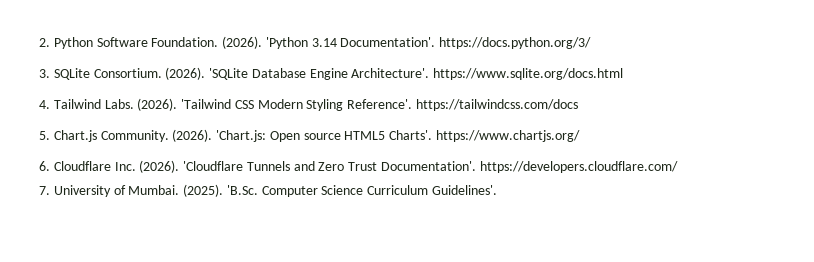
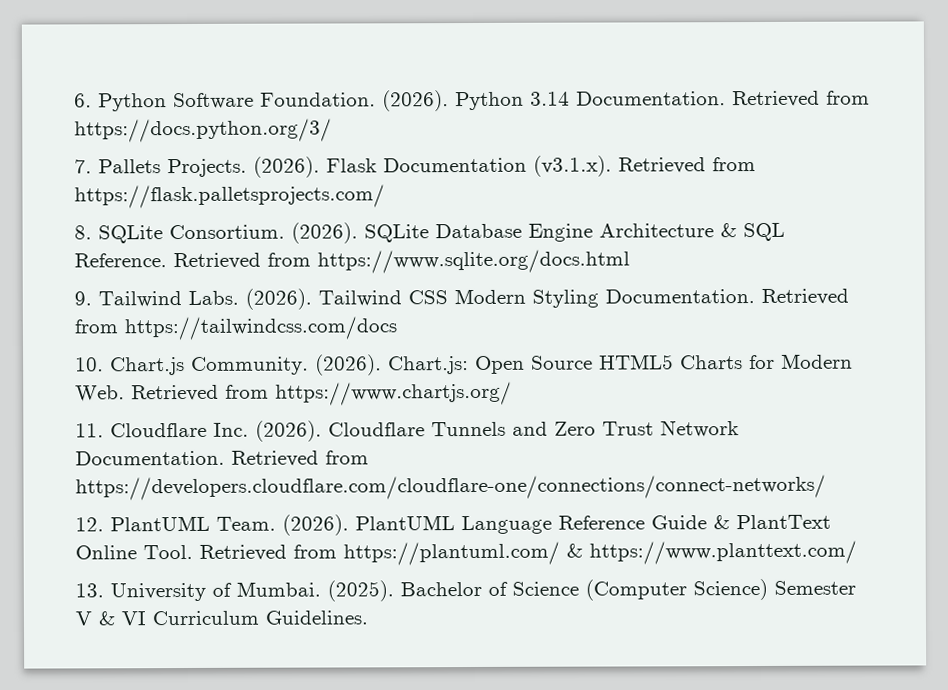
[39,38,50,47] 2. -> [74,93,92,108] 6.
[265,37,592,49] [39,69,50,78] 'Python 3.14 Documentation'. https://docs.python.org/3/ // 3. -> [455,90,870,111] [74,118,332,143] [74,155,756,178] [74,184,385,209] [74,225,92,240] Python 3.14 Documentation. Retrieved from https://docs.python.org/3/ // 7. Pallets Projects. (2026). Flask Documentation (v3.1.x). Retrieved from https://flask.palletsprojects.com/ // 8.
[209,68,249,80] 'SQLite -> [364,224,429,243] SQLite
[351,68,430,78] Architecture'. -> [599,222,785,242] [74,252,311,270] Architecture & SQL Reference. Retrieved from
[39,100,50,109] 4. -> [74,291,92,306] 9.
[181,99,232,109] 'Tailwind -> [318,290,402,307] Tailwind
[347,99,413,109] Reference'. -> [605,288,849,305] [74,319,118,334] Documentation. Retrieved from
[39,131,50,140] 5. -> [75,357,104,372] 10.
[216,130,433,142] 'Chart.js: Open source HTML5 Charts'. -> [388,353,853,375] [75,384,269,402] Chart.js: Open Source HTML5 Charts for Modern Web. Retrieved from
[39,161,50,171] 6. -> [75,423,104,438] 11.
[183,161,244,171] 'Cloudflare -> [328,422,425,437] Cloudflare
[381,161,678,173] [39,184,498,197] Documentation'. https://developers.cloudflare.com/ // 7. University of Mumbai. (2025). 'B.Sc. Computer Science Curriculum Guidelines'. -> [660,420,739,438] [75,450,369,467] [75,474,826,501] [75,514,831,536] [75,540,857,566] [75,578,856,602] [75,610,368,626] Network Documentation. Retrieved from https://developers.cloudflare.com/cloudflare-one/connections/connect-networks/ // 12. PlantUML Team. (2026). PlantUML Language Reference Guide & PlantText Online Tool. Retrieved from https://plantuml.com/ & https://www.planttext.com/ // 13. University of Mumbai. (2025). Bachelor of Science (Computer Science) Semester V & VI Curriculum Guidelines.

